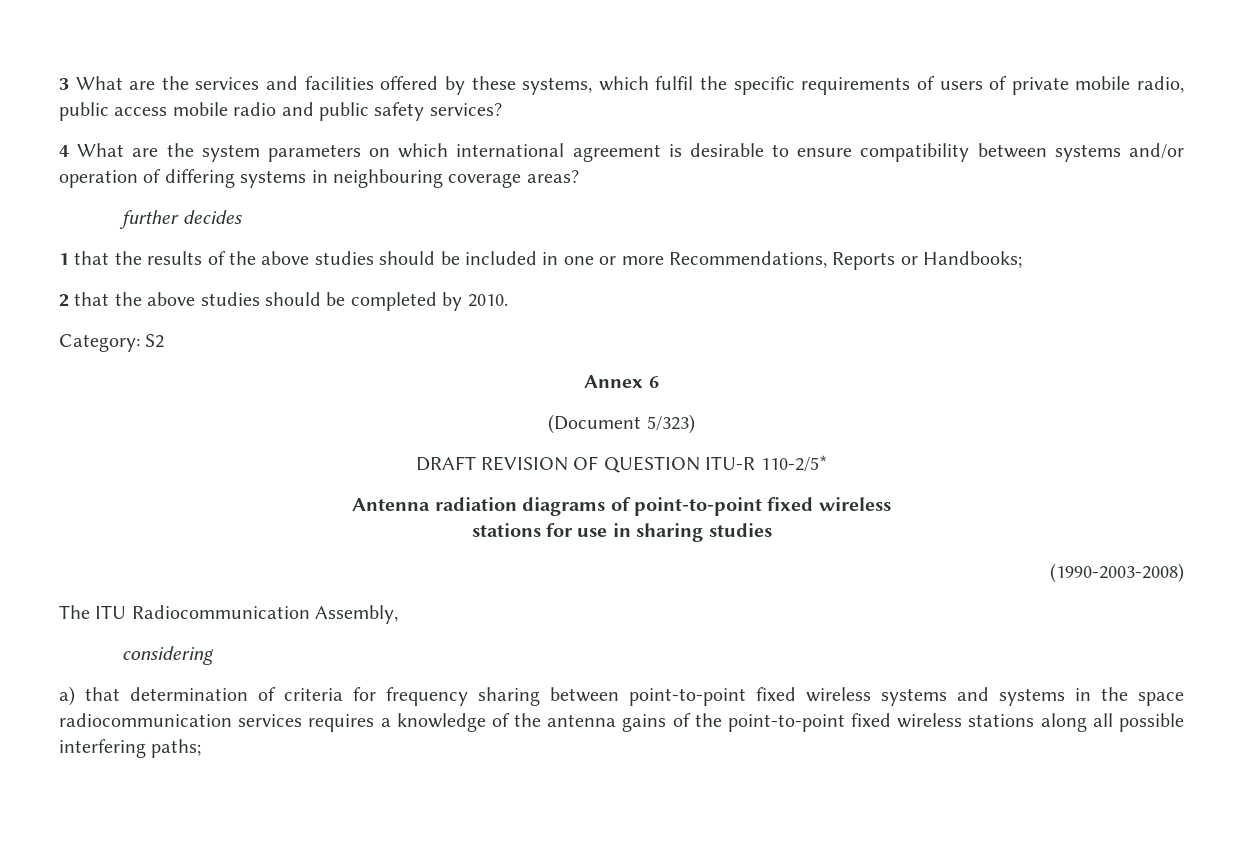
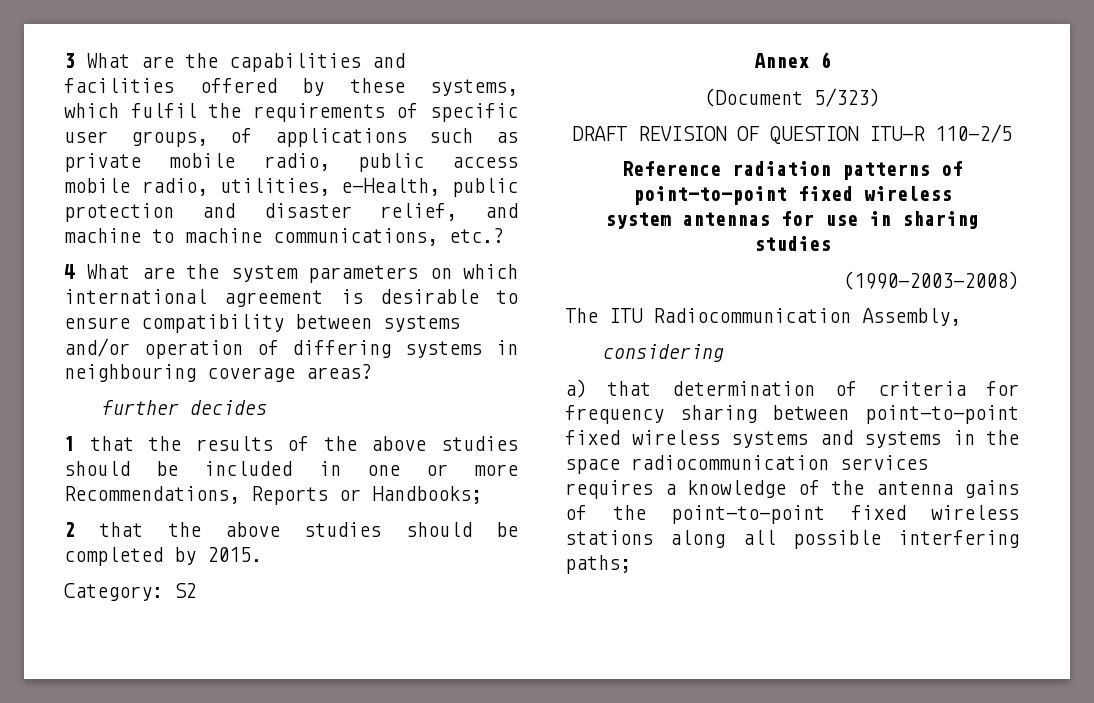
[195,77,260,90] services -> [229,53,361,72] capabilities
[733,76,795,95] specific -> (242, 110) none
[939,76,1008,90] users of -> [430,103,518,122] [64,128,518,147] specific user groups, of applications such as
[233,102,502,121] radio and public safety services? -> [141,178,518,197] [64,203,518,222] [64,228,504,246] radio, utilities, e-Health, public protection and disaster relief, and machine to machine communications, etc.?
[467,294,508,307] 2010. -> [207,547,262,562] 2015.
[760,455,828,472] [352,497,606,516] 110-2/5* // Antenna radiation diagrams -> [935,124,1012,143] [621,161,930,180] 110-2/5 // Reference radiation patterns
[471,523,541,537] stations -> [605,212,770,229] system antennas

